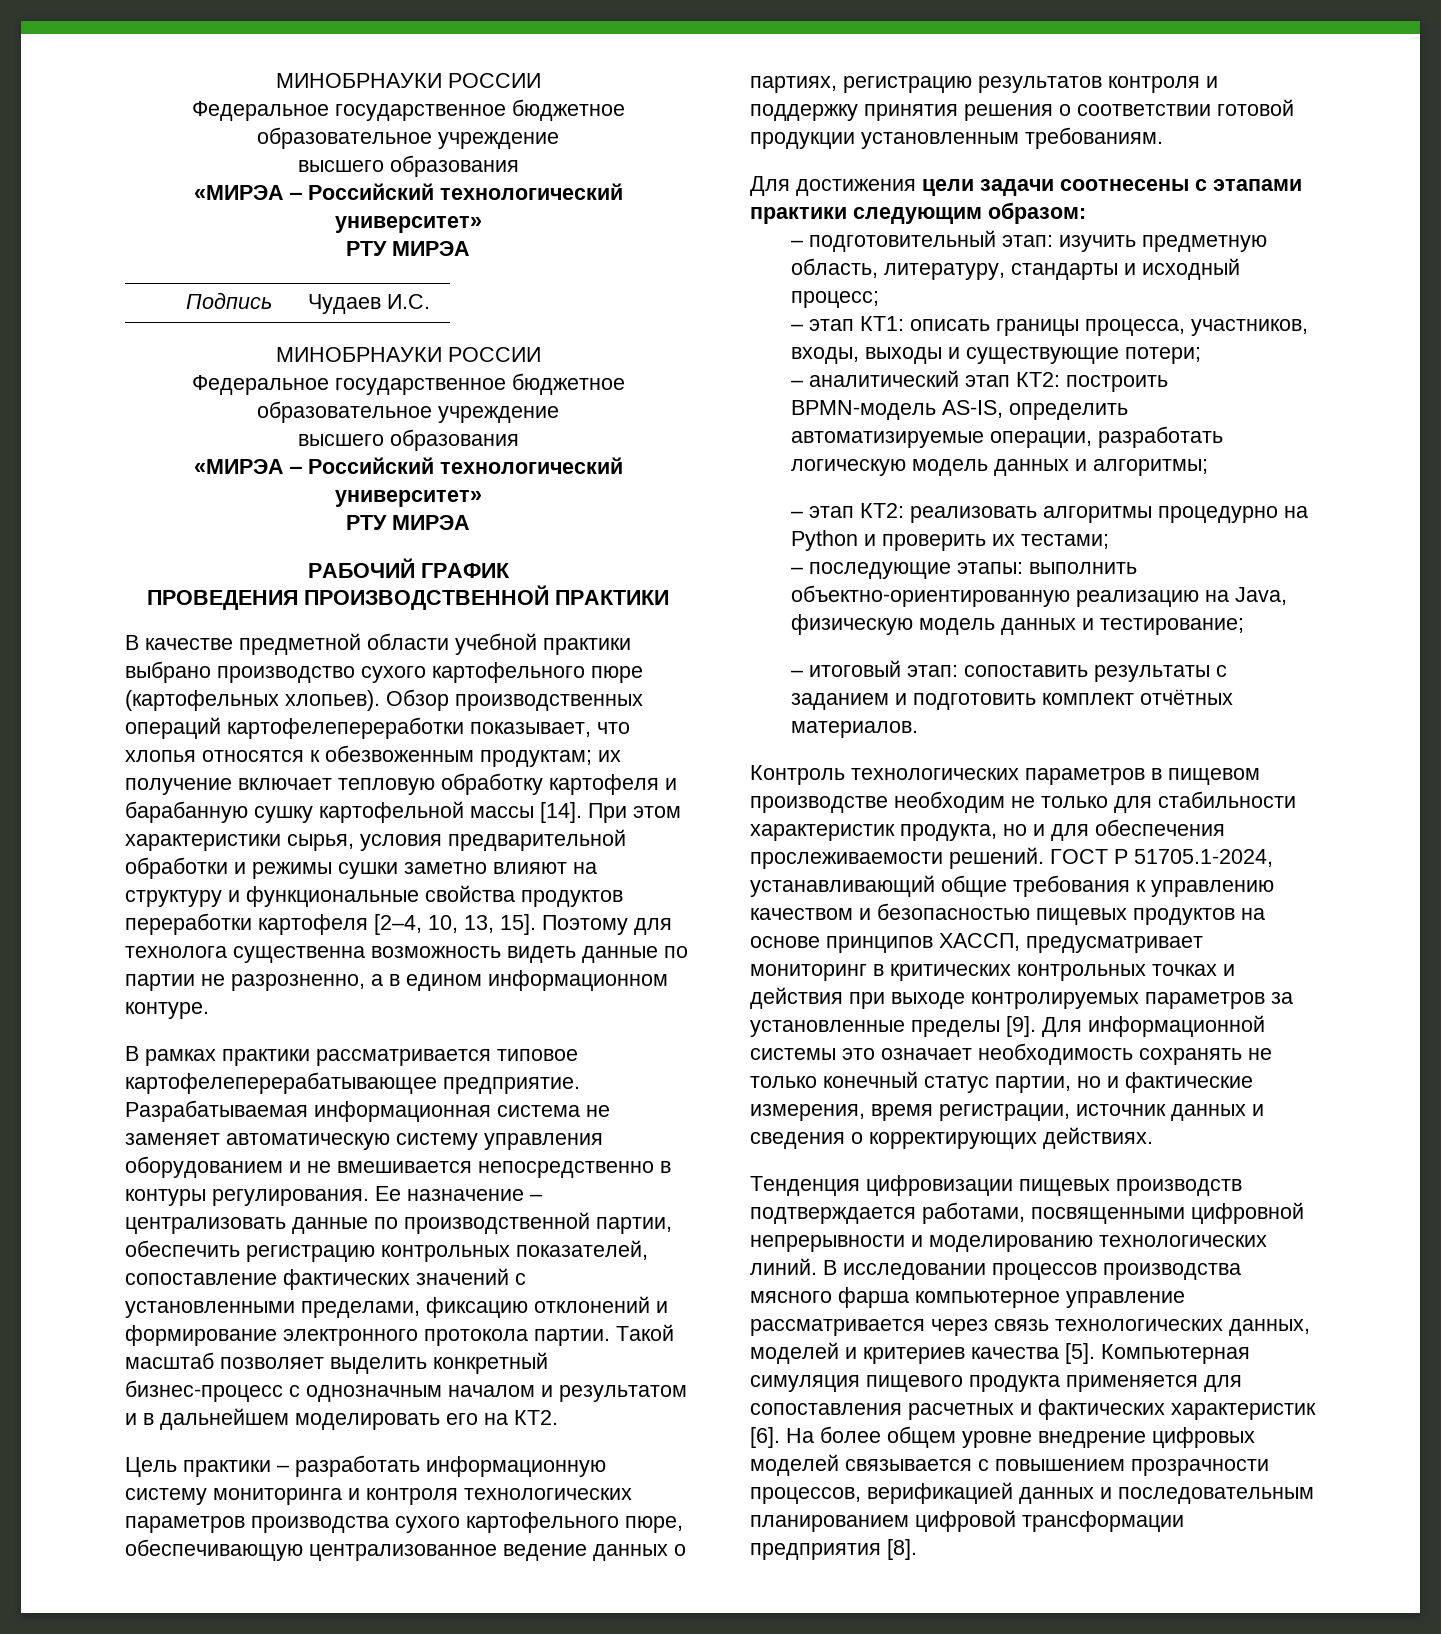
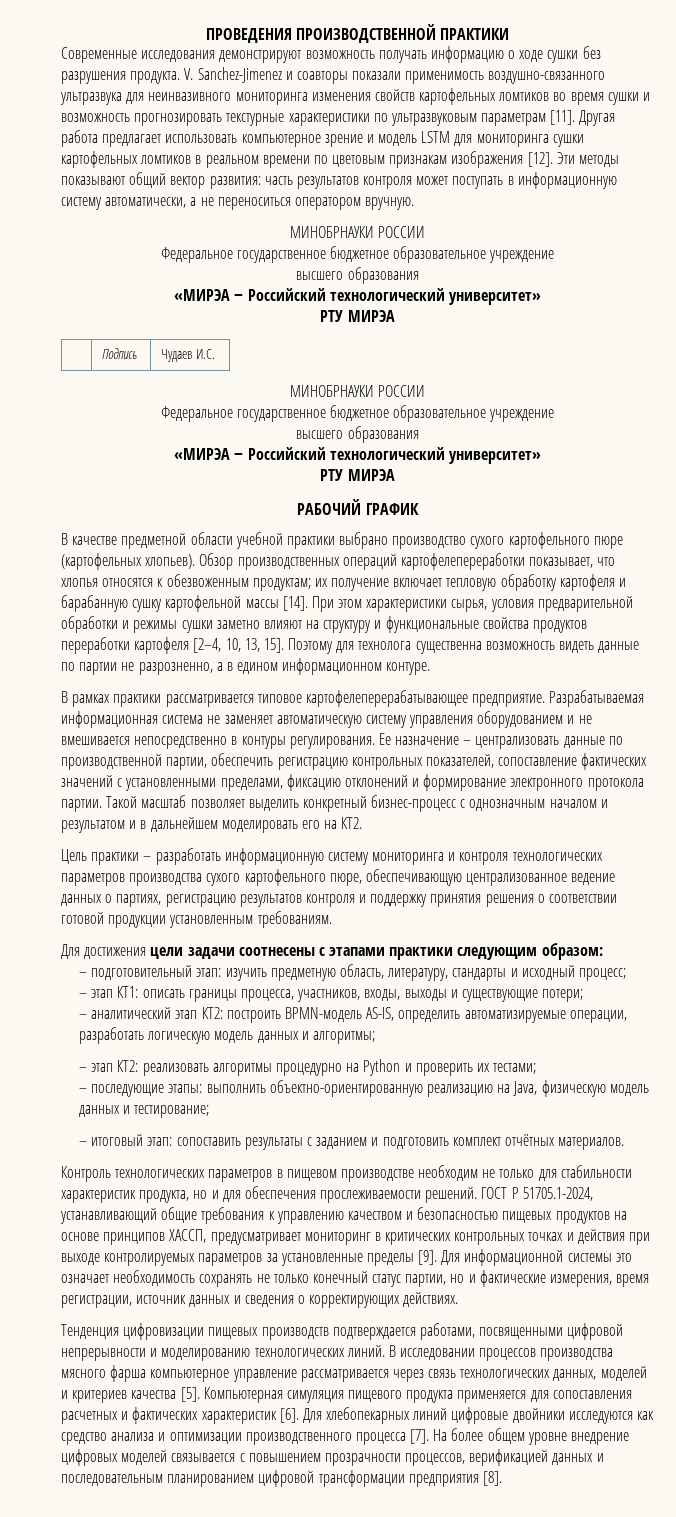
(275, 80) none -> [205,24,510,43] [61,46,601,63] [61,67,606,84] [60,88,651,105] [61,110,616,126] [61,130,584,147] [61,151,620,168] [61,172,617,189] [61,197,415,210] ПРОВЕДЕНИЯ ПРОИЗВОДСТВЕННОЙ ПРАКТИКИ // Современные исследования демонстрируют возможность получать информацию о ходе сушки без разрушения продукта. V. Sanchez-Jimenez и соавторы показали применимость воздушно-связанного ультразвука для неинвазивного мониторинга изменения свойств картофельных ломтиков во время сушки и возможность прогнозировать текстурные характеристики по ультразвуковым параметрам [11]. Другая работа предлагает использовать компьютерное зрение и модель LSTM для мониторинга сушки картофельных ломтиков в реальном времени по цветовым признакам изображения [12]. Эти методы показывают общий вектор развития: часть результатов контроля может поступать в информационную систему автоматически, а не переноситься оператором вручную. //
[147,585,669,610] // ПРОВЕДЕНИЯ ПРОИЗВОДСТВЕННОЙ ПРАКТИКИ -> (419, 509) none
[1191,1202,1304,1224] цифровной -> [567,1323,624,1340] цифровой
(780, 1437) none -> [302,1407,655,1424] [61,1429,430,1445] Для хлебопекарных линий цифровые двойники исследуются как средство анализа и оптимизации производственного процесса [7].

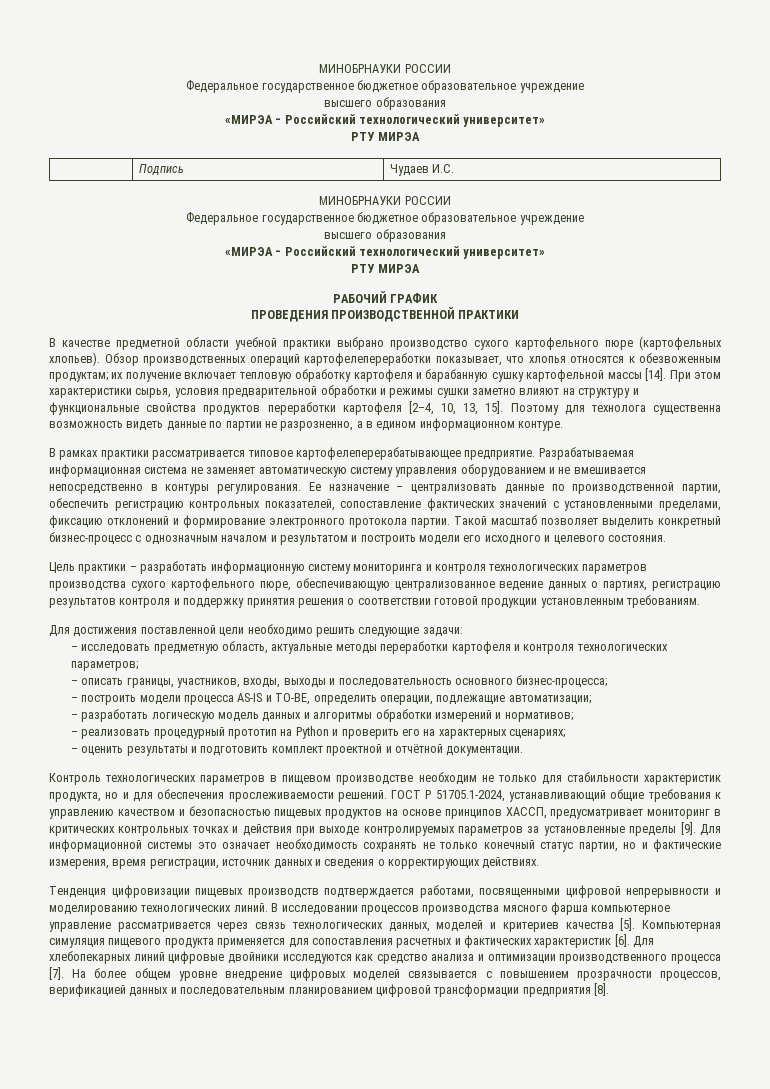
[205,24,510,43] [61,46,601,63] [61,67,606,84] [60,88,651,105] [61,110,616,126] [61,130,584,147] [61,151,620,168] [61,172,617,189] [61,197,415,210] ПРОВЕДЕНИЯ ПРОИЗВОДСТВЕННОЙ ПРАКТИКИ // Современные исследования демонстрируют возможность получать информацию о ходе сушки без разрушения продукта. V. Sanchez-Jimenez и соавторы показали применимость воздушно-связанного ультразвука для неинвазивного мониторинга изменения свойств картофельных ломтиков во время сушки и возможность прогнозировать текстурные характеристики по ультразвуковым параметрам [11]. Другая работа предлагает использовать компьютерное зрение и модель LSTM для мониторинга сушки картофельных ломтиков в реальном времени по цветовым признакам изображения [12]. Эти методы показывают общий вектор развития: часть результатов контроля может поступать в информационную систему автоматически, а не переноситься оператором вручную. // -> (319, 68) none
(419, 509) none -> [250,307,520,322] // ПРОВЕДЕНИЯ ПРОИЗВОДСТВЕННОЙ ПРАКТИКИ
[140,817,363,833] в дальнейшем моделировать его на КТ2. -> [360,535,666,545] построить модели его исходного и целевого состояния.
[150,943,603,960] [79,964,626,981] [79,986,584,1002] [79,1007,627,1023] цели задачи соотнесены с этапами практики следующим образом: // – подготовительный этап: изучить предметную область, литературу, стандарты и исходный процесс; // – этап КТ1: описать границы процесса, участников, входы, выходы и существующие потери; // – аналитический этап КТ2: построить BPMN-модель AS-IS, определить автоматизируемые операции, -> [140,624,463,637] [70,641,668,654] [70,661,138,671] [70,675,608,688] [70,693,591,705] [70,714,78,719] поставленной цели необходимо решить следующие задачи: // – исследовать предметную область, актуальные методы переработки картофеля и контроля технологических параметров; // – описать границы, участников, входы, выходы и последовательность основного бизнес-процесса; // – построить модели процесса AS-IS и TO-BE, определить операции, подлежащие автоматизации; // –
[312,1031,375,1044] [79,1059,537,1076] [79,1080,649,1097] [79,1105,210,1118] [79,1134,625,1150] алгоритмы; // – этап КТ2: реализовать алгоритмы процедурно на Python и проверить их тестами; // – последующие этапы: выполнить объектно-ориентированную реализацию на Java, физическую модель данных и тестирование; // – итоговый этап: сопоставить результаты с заданием и подготовить комплект отчётных материалов. -> [313,709,573,722] [70,726,566,739] [70,744,524,756] алгоритмы обработки измерений и нормативов; // – реализовать процедурный прототип на Python и проверить его на характерных сценариях; // – оценить результаты и подготовить комплект проектной и отчётной документации.

